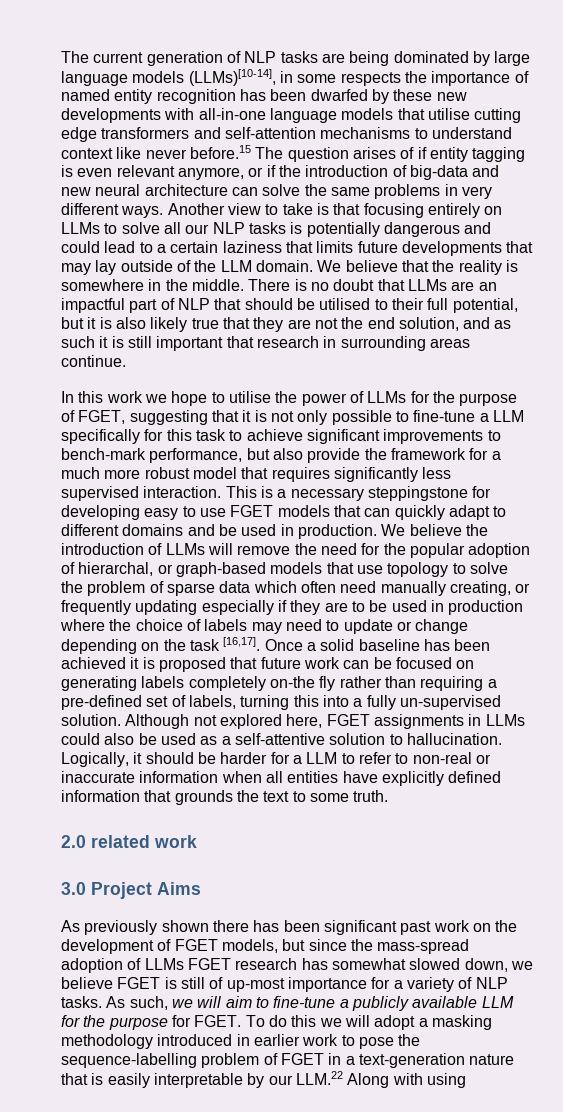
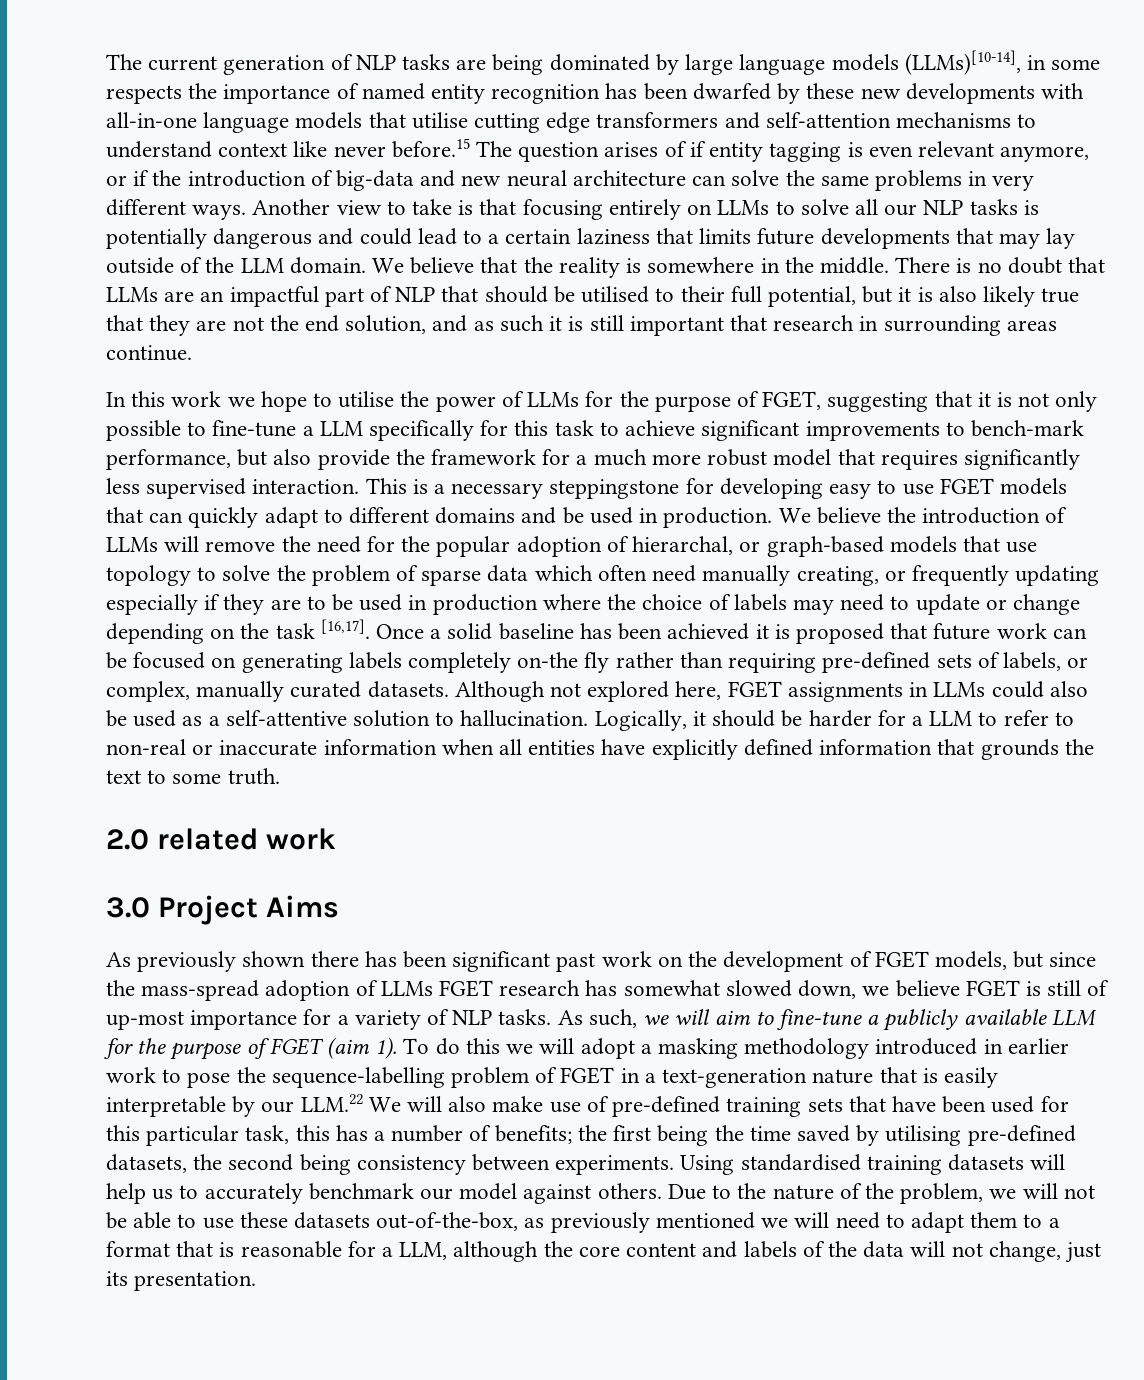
[487,679,497,688] [61,695,501,710] [61,714,121,726] a pre-defined set of labels, turning this into a fully un-supervised solution. -> [822,652,1089,673] [106,681,449,702] pre-defined sets of labels, or complex, manually curated datasets.
[171,1015,242,1027] for FGET. -> [246,1037,398,1059] of FGET (aim 1).
[347,1073,466,1088] Along with using -> [368,1096,1069,1117] [106,1125,1076,1146] [106,1154,1066,1175] [106,1183,1095,1204] [106,1212,1060,1233] [106,1241,1101,1263] [106,1271,257,1291] We will also make use of pre-defined training sets that have been used for this particular task, this has a number of benefits; the first being the time saved by utilising pre-defined datasets, the second being consistency between experiments. Using standardised training datasets will help us to accurately benchmark our model against others. Due to the nature of the problem, we will not be able to use these datasets out-of-the-box, as previously mentioned we will need to adapt them to a format that is reasonable for a LLM, although the core content and labels of the data will not change, just its presentation.

